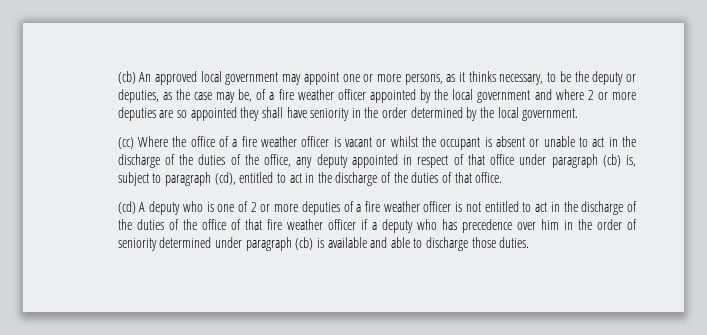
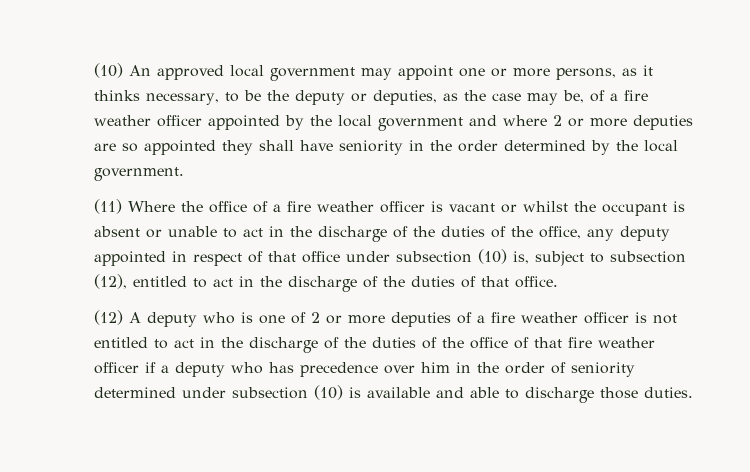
[117,71,136,84] (cb) -> [94,63,124,78] (10)
[117,137,134,149] (cc) -> [94,199,123,214] (11)
[551,154,621,168] paragraph (cb) -> [396,249,508,264] subsection (10)
[164,172,236,186] paragraph (cd), -> [610,251,687,263] [94,274,128,289] subsection (12),
[117,201,136,214] (cd) -> [94,310,124,325] (12)
[245,237,314,251] paragraph (cb) -> [232,385,344,400] subsection (10)

